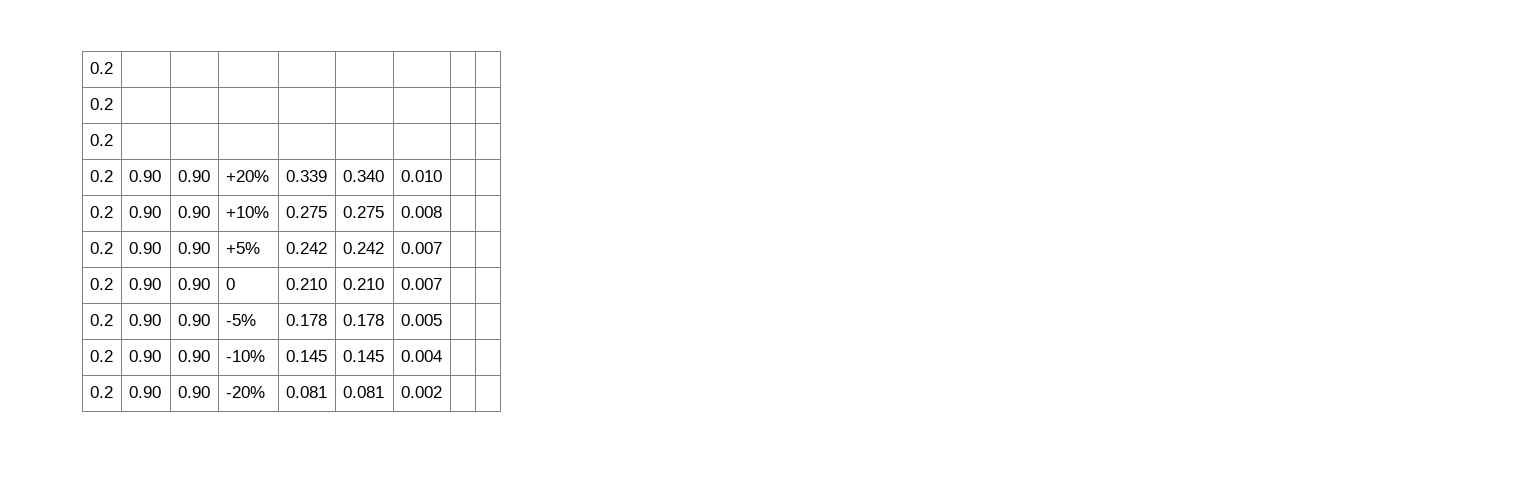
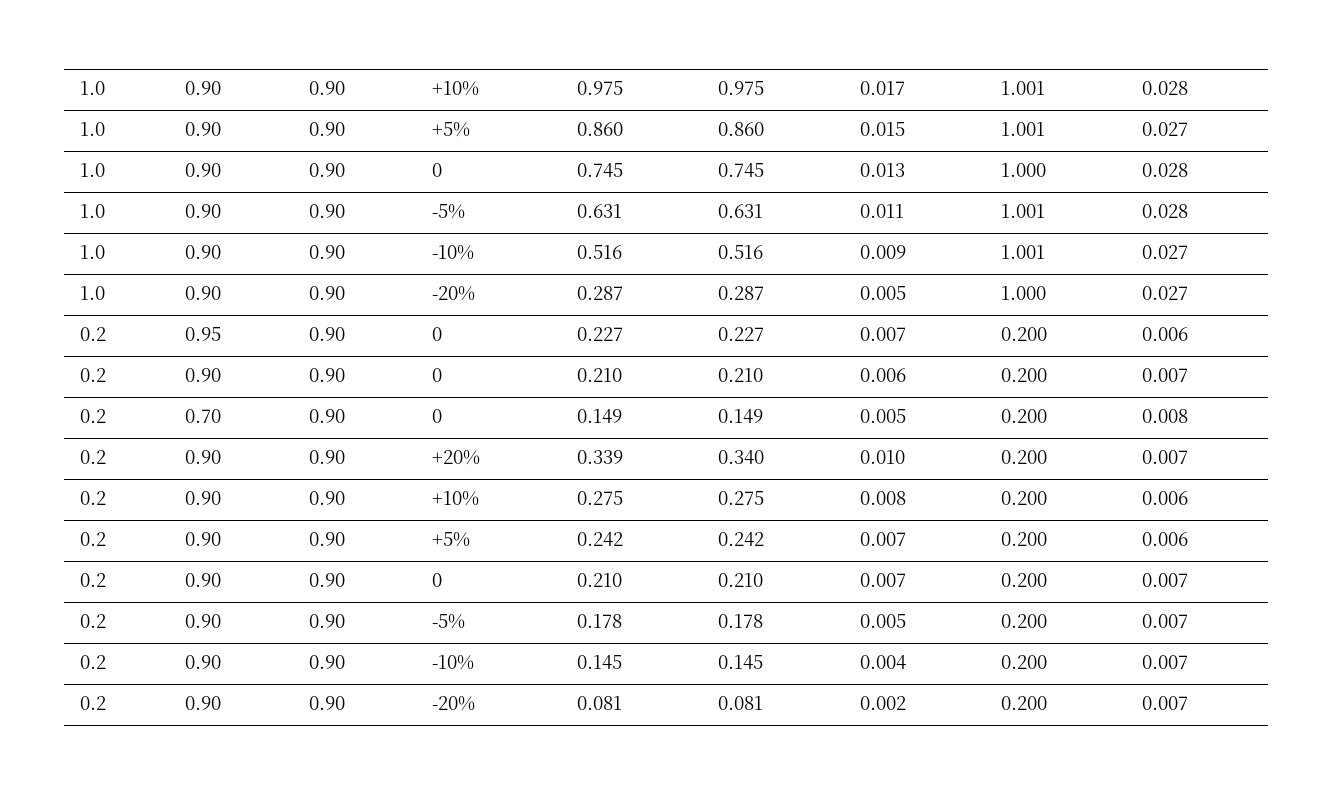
[89,62,113,74] [89,98,113,110] [89,134,113,146] 0.2 | | | | | | | | // 0.2 | | | | | | | | // 0.2 | | | | | | | | -> [80,81,106,95] [185,81,222,95] [309,81,346,95] [432,81,480,96] [577,81,624,95] [718,81,765,95] [860,81,906,95] [1001,81,1046,95] [1142,81,1189,95] [80,122,106,136] [185,122,222,136] [309,122,346,136] [432,122,471,137] [577,122,624,136] [718,122,765,136] [860,122,906,136] [1001,122,1046,136] [1142,122,1189,136] [80,163,106,177] [185,163,222,177] [309,163,346,177] [432,163,443,177] [577,163,624,177] [718,163,765,177] [860,163,906,177] [1001,163,1047,177] [1142,163,1189,177] [80,204,106,218] [185,204,222,218] [309,204,346,218] [432,204,466,219] [577,204,623,218] [718,204,764,218] [860,204,905,218] [1001,204,1046,218] [1142,204,1189,218] [80,245,106,259] [185,245,222,259] [309,245,346,259] [432,245,475,260] [577,245,623,259] [718,245,764,259] [860,245,907,259] [1001,245,1046,259] [1142,245,1189,259] [80,286,106,300] [185,286,222,300] [309,286,346,300] [432,286,476,301] [577,286,624,300] [718,286,765,300] [860,286,907,300] [1001,286,1047,300] [1142,286,1189,300] [80,327,107,341] [185,327,222,341] [309,327,346,341] [432,327,443,341] [577,327,624,341] [718,327,765,341] [860,327,907,341] [1001,327,1048,341] [1142,327,1189,341] [80,368,107,382] [185,368,222,382] [309,368,346,382] [432,368,443,382] [577,368,623,382] [718,368,764,382] [860,368,907,382] [1001,368,1048,382] [1142,368,1189,382] [80,409,107,423] [185,409,222,423] [309,409,346,423] [432,409,443,423] [577,409,623,423] [718,409,764,423] [860,409,907,423] [1001,409,1048,423] [1142,409,1189,423] 1.0 | 0.90 | 0.90 | +10% | 0.975 | 0.975 | 0.017 | 1.001 | 0.028 // 1.0 | 0.90 | 0.90 | +5% | 0.860 | 0.860 | 0.015 | 1.001 | 0.027 // 1.0 | 0.90 | 0.90 | 0 | 0.745 | 0.745 | 0.013 | 1.000 | 0.028 // 1.0 | 0.90 | 0.90 | -5% | 0.631 | 0.631 | 0.011 | 1.001 | 0.028 // 1.0 | 0.90 | 0.90 | -10% | 0.516 | 0.516 | 0.009 | 1.001 | 0.027 // 1.0 | 0.90 | 0.90 | -20% | 0.287 | 0.287 | 0.005 | 1.000 | 0.027 // 0.2 | 0.95 | 0.90 | 0 | 0.227 | 0.227 | 0.007 | 0.200 | 0.006 // 0.2 | 0.90 | 0.90 | 0 | 0.210 | 0.210 | 0.006 | 0.200 | 0.007 // 0.2 | 0.70 | 0.90 | 0 | 0.149 | 0.149 | 0.005 | 0.200 | 0.008
(442, 176) | -> [1001,450,1048,464] [1142,450,1189,464] 0.200 | 0.007
(442, 212) | -> [1001,491,1048,505] [1142,491,1189,505] 0.200 | 0.006
(442, 248) | -> [1001,532,1048,546] [1142,532,1189,546] 0.200 | 0.006
(442, 284) | -> [1001,573,1048,587] [1142,573,1189,587] 0.200 | 0.007
(442, 320) | -> [1001,614,1048,628] [1142,614,1189,628] 0.200 | 0.007
(442, 356) | -> [1001,655,1048,669] [1142,655,1189,669] 0.200 | 0.007
(442, 392) | -> [1001,696,1048,710] [1142,696,1189,710] 0.200 | 0.007

